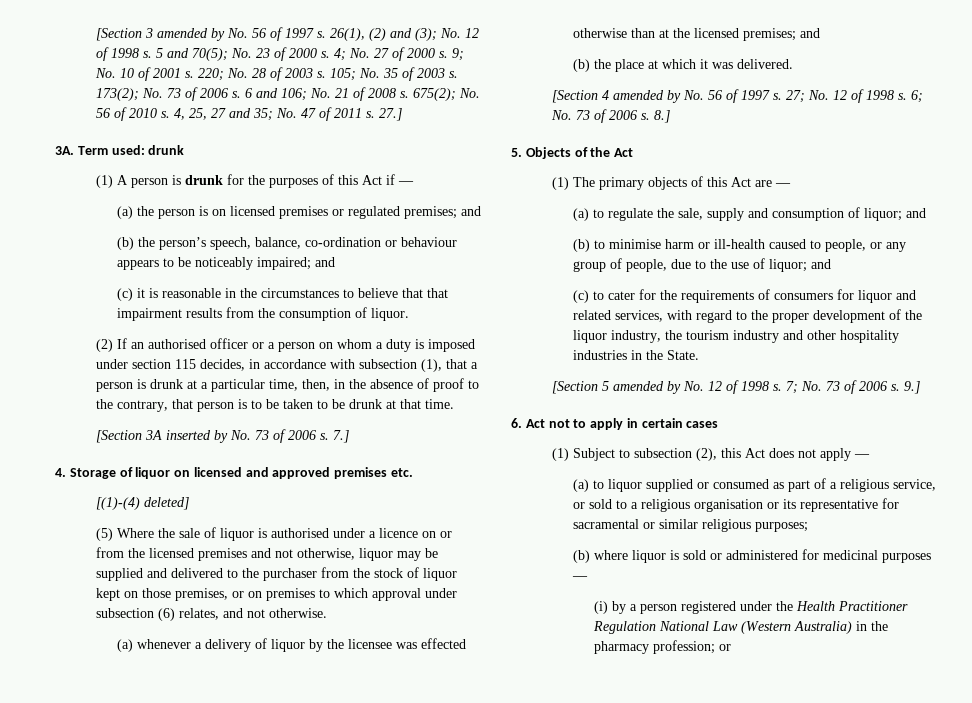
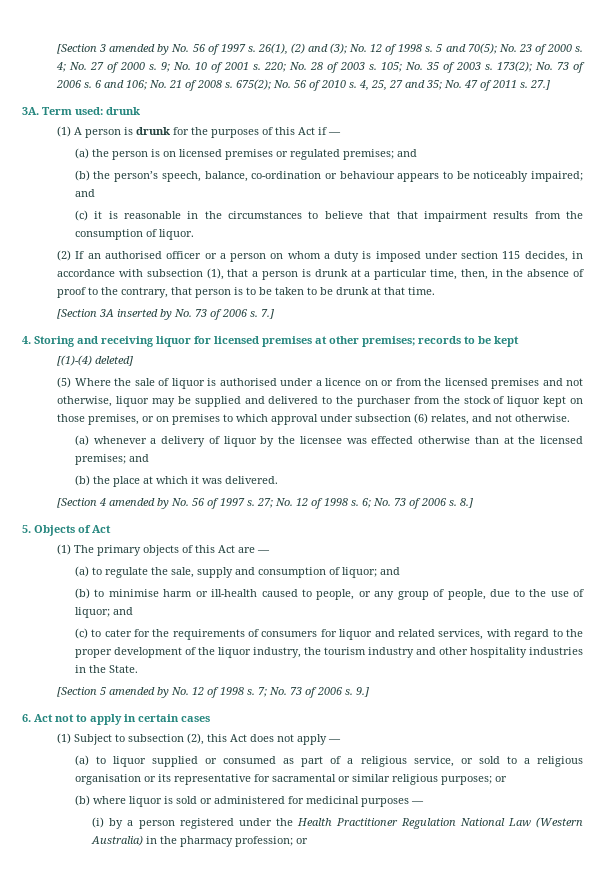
[69,467,414,479] Storage of liquor on licensed and approved premises etc. -> [34,336,519,347] Storing and receiving liquor for licensed premises at other premises; records to be kept
[590,147,611,157] the -> (91, 529) none
(809, 527) none -> [494,776,507,782] or

